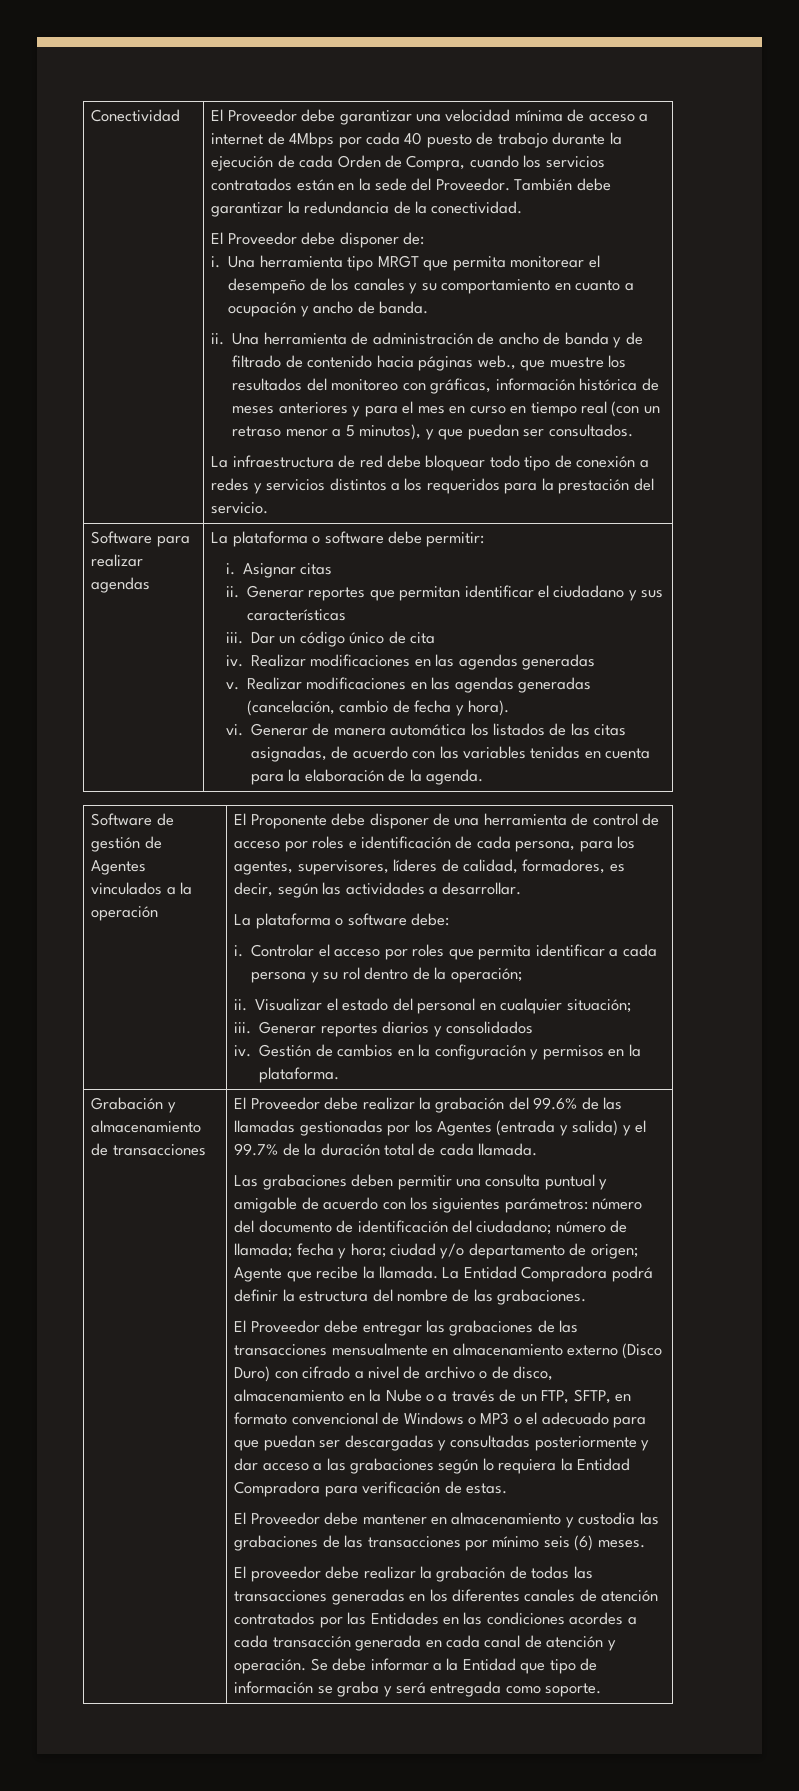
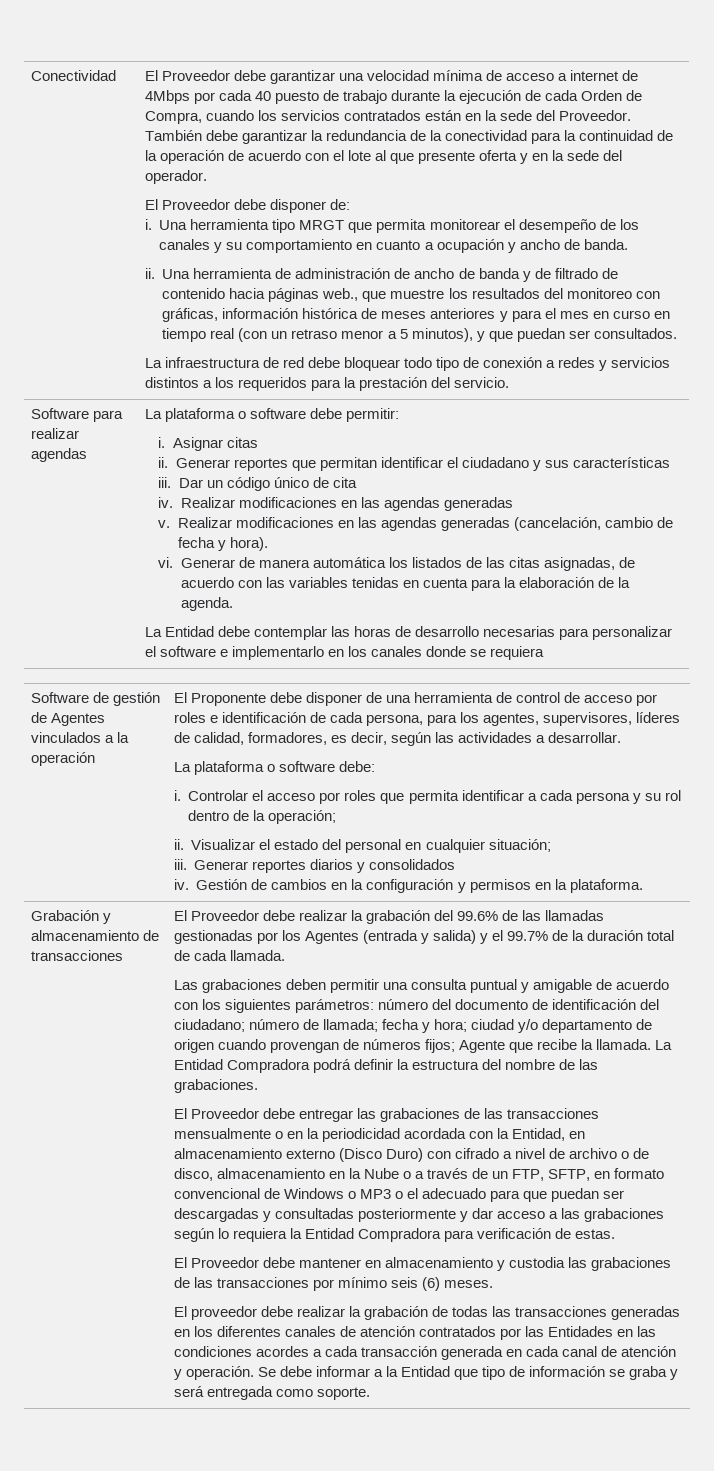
[431,201,523,214] conectividad. -> [445,130,674,144] [144,150,623,164] [144,170,207,184] conectividad para la continuidad de la operación de acuerdo con el lote al que presente oferta y en la sede del operador.
(484, 777) none -> [144,626,673,640] [144,646,545,660] // La Entidad debe contemplar las horas de desarrollo necesarias para personalizar el software e implementarlo en los canales donde se requiera
[590,1244,638,1259] origen; -> [173,1039,455,1053] origen cuando provengan de números fijos;
(428, 1349) none -> [274,1128,566,1142] o en la periodicidad acordada con la Entidad,

